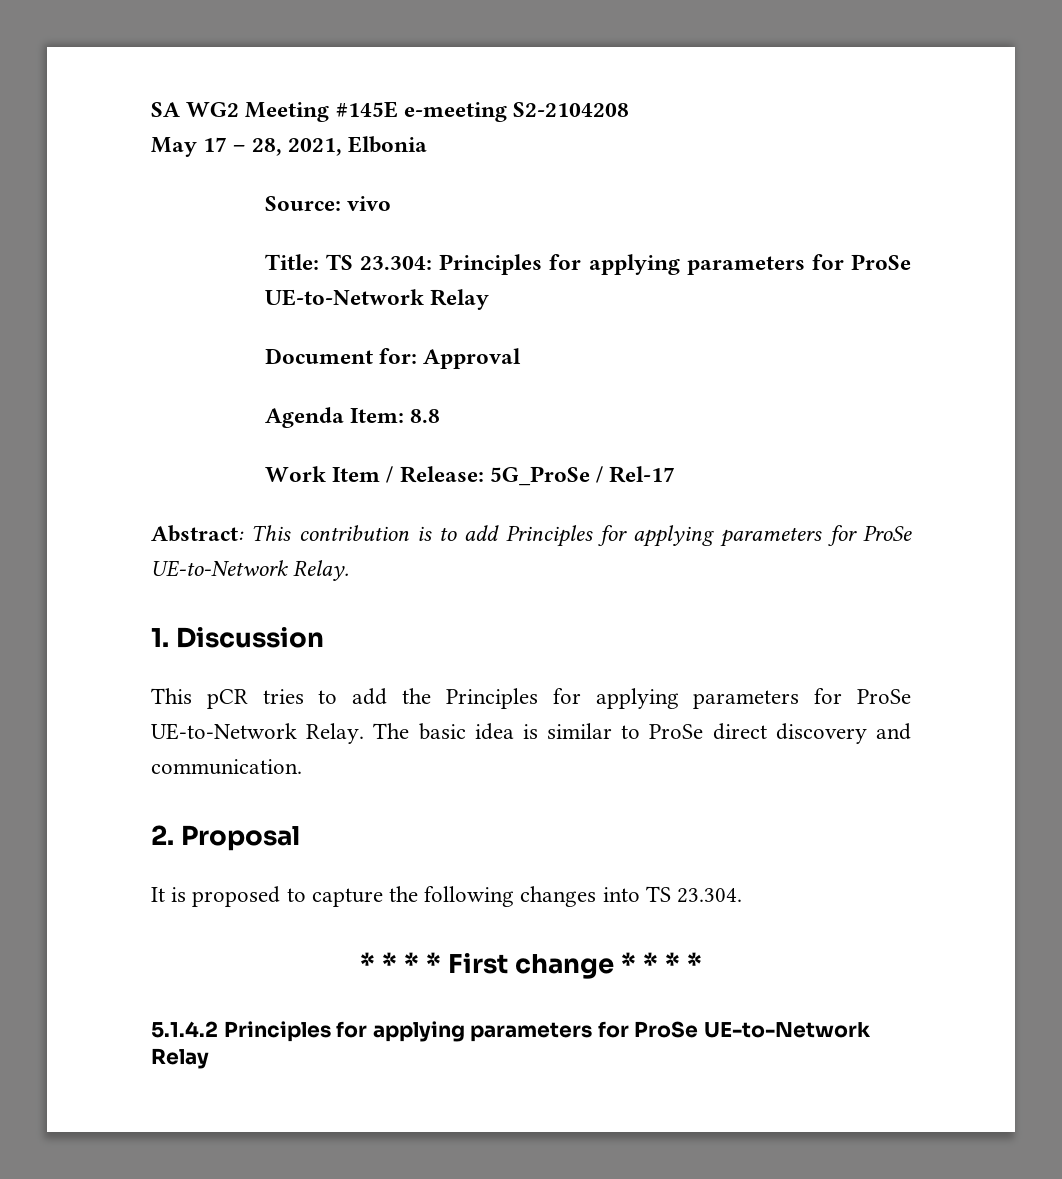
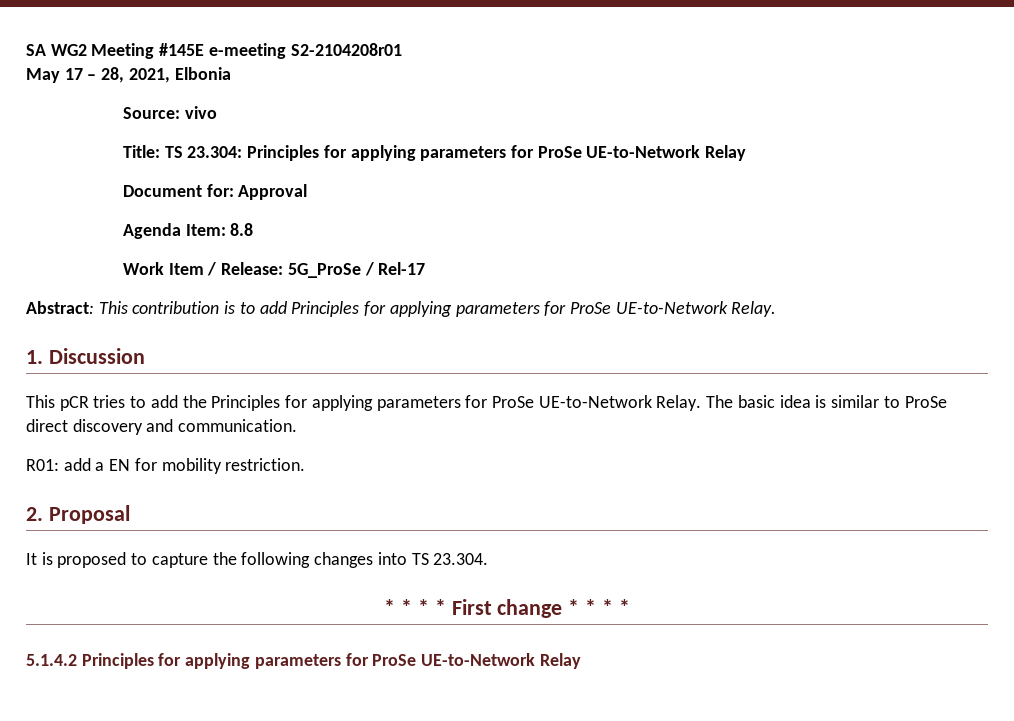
[513,102,630,117] S2-2104208 -> [290,43,402,56] S2-2104208r01
(302, 767) none -> [26,458,306,474] // R01: add a EN for mobility restriction.

